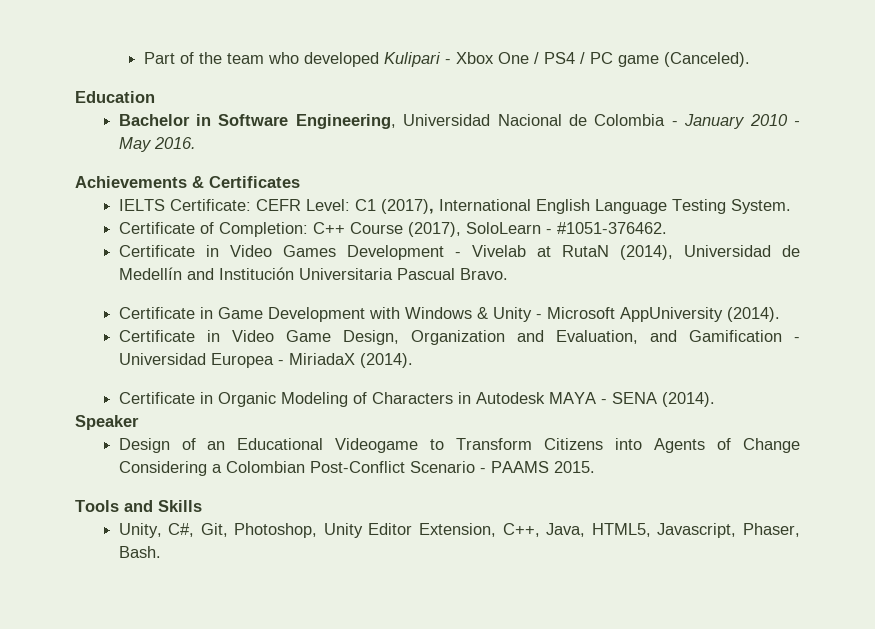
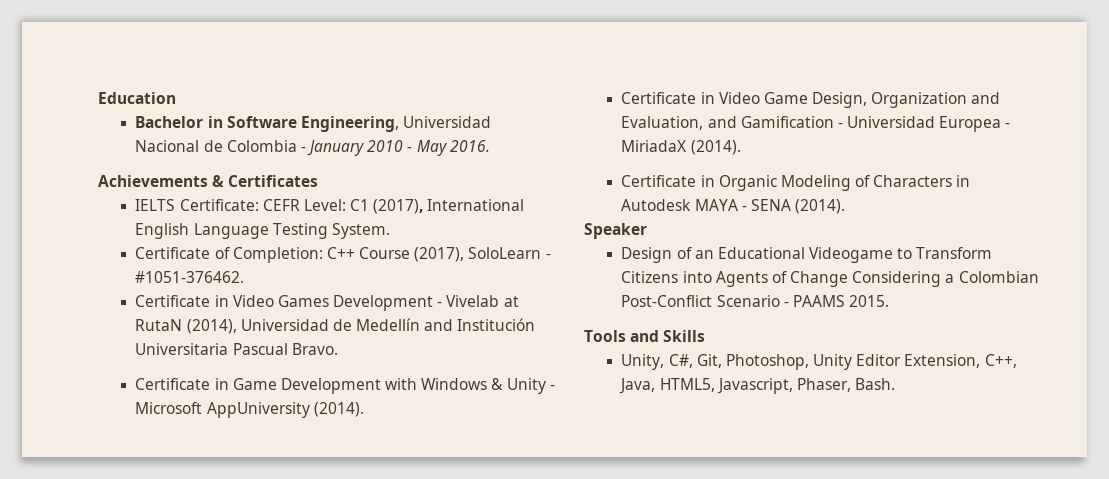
[143,52,750,67] Part of the team who developed Kulipari - Xbox One / PS4 / PC game (Canceled). // -> (98, 98) none

